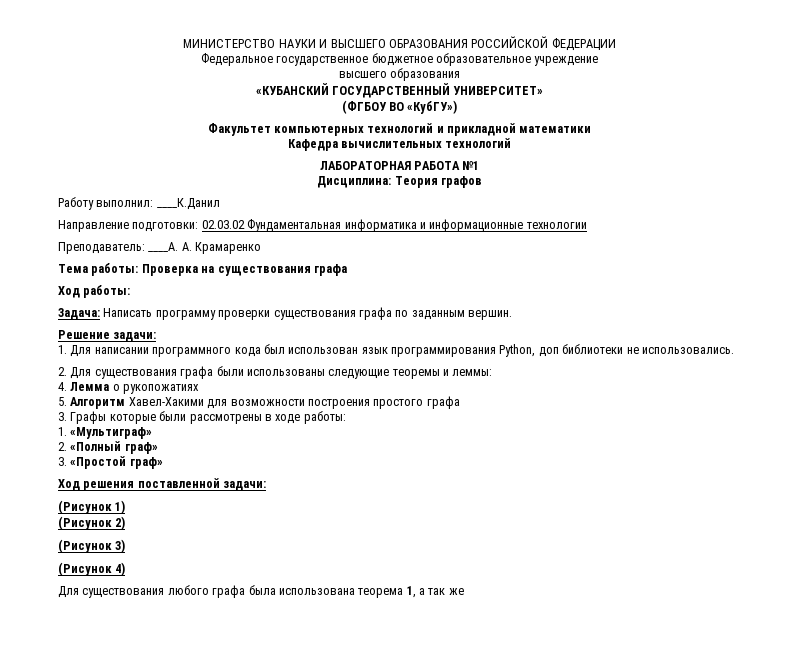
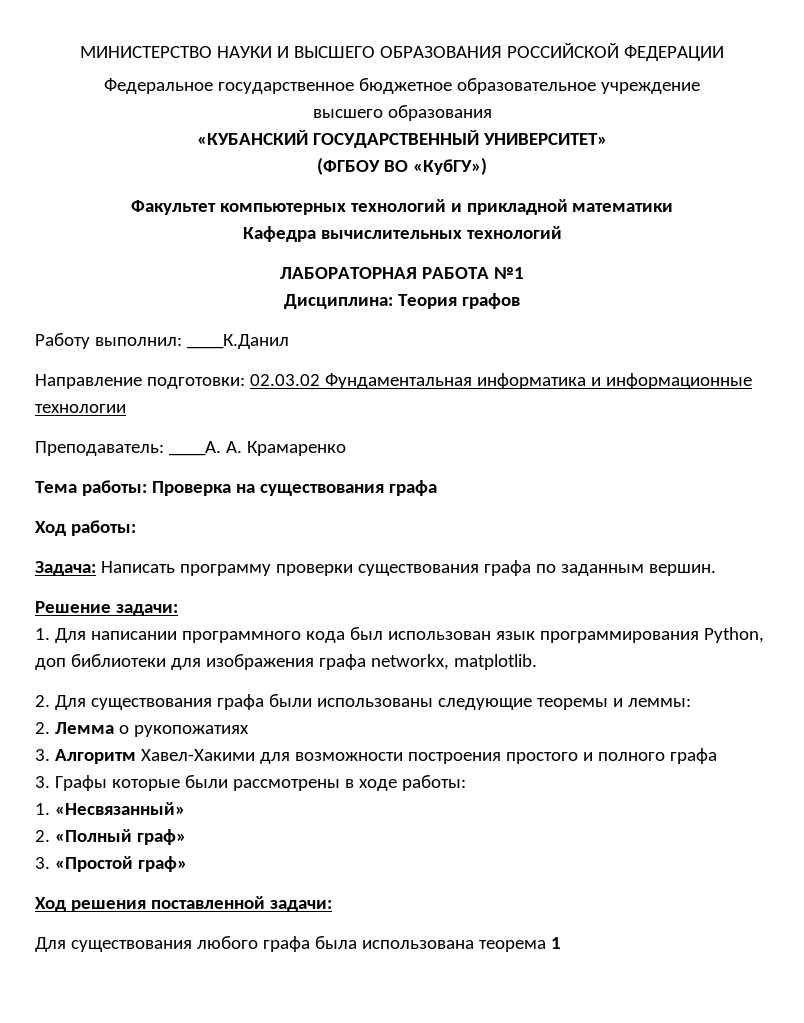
[626,347,734,354] не использовались. -> [170,654,537,670] для изображения графа networkx, matplotlib.
[58,382,67,391] 4. -> [35,722,50,734] 2.
[58,397,67,406] 5. -> [35,749,50,761] 3.
(424, 404) none -> [582,752,665,761] и полного
[70,427,153,439] «Мультиграф» -> [54,802,185,815] «Несвязанный»
[58,500,126,514] [58,516,126,530] [58,539,126,553] [58,562,126,576] // (Рисунок 1) // (Рисунок 2) // (Рисунок 3) // (Рисунок 4) -> (332, 906) none
[406,586,464,598] 1, а так же -> [550,937,561,949] 1

